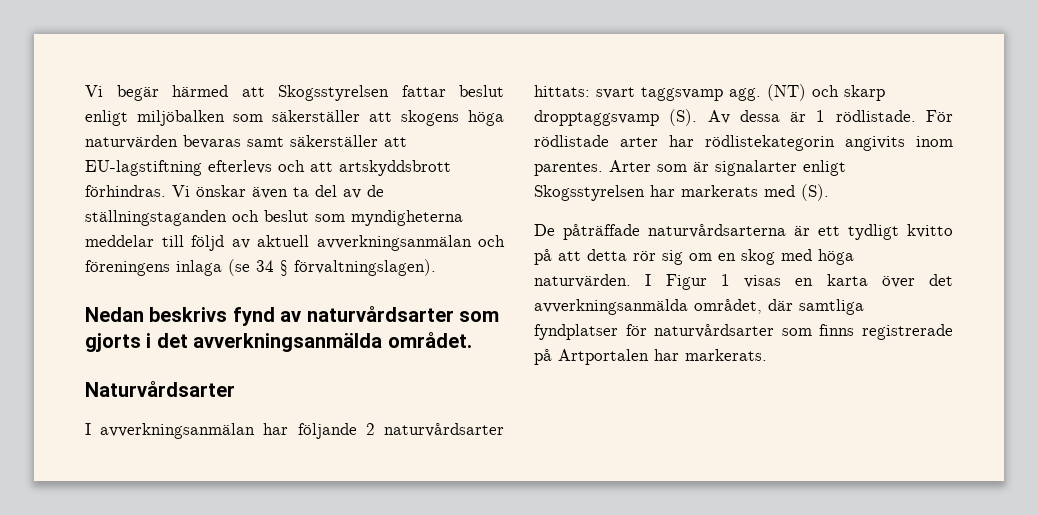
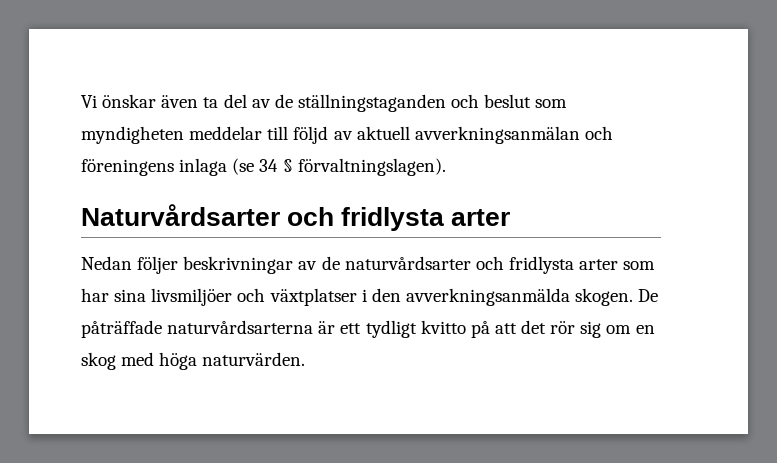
[85,85,504,101] [85,110,504,126] [85,135,407,149] [85,160,451,176] [85,185,190,197] Vi begär härmed att Skogsstyrelsen fattar beslut enligt miljöbalken som säkerställer att skogens höga naturvärden bevaras samt säkerställer att EU-lagstiftning efterlevs och att artskyddsbrott förhindras. Vi -> [81,95,97,108] Vi
[351,210,463,226] myndigheterna -> [81,126,184,144] myndigheten
[85,306,499,326] [85,332,472,352] [85,381,235,397] [85,423,504,439] [534,84,885,101] [534,109,953,126] [534,135,953,151] [534,160,846,176] [534,184,829,201] Nedan beskrivs fynd av naturvårdsarter som gjorts i det avverkningsanmälda området. // Naturvårdsarter // I avverkningsanmälan har följande 2 naturvårdsarter hittats: svart taggsvamp agg. (NT) och skarp dropptaggsvamp (S). Av dessa är 1 rödlistade. För rödlistade arter har rödlistekategorin angivits inom parentes. Arter som är signalarter enligt Skogsstyrelsen har markerats med (S). // -> [81,204,511,231] [81,256,656,274] [81,288,634,306] Naturvårdsarter och fridlysta arter // Nedan följer beskrivningar av de naturvårdsarter och fridlysta arter som har sina livsmiljöer och växtplatser i den avverkningsanmälda skogen.
[587,249,627,261] detta -> [521,320,547,334] det
[645,274,953,290] [534,299,864,315] [534,324,953,340] [534,349,767,365] I Figur 1 visas en karta över det avverkningsanmälda området, där samtliga fyndplatser för naturvårdsarter som finns registrerade på Artportalen har markerats. -> (306, 359) none

